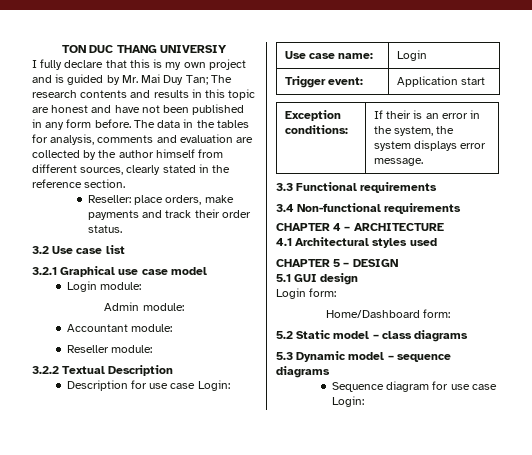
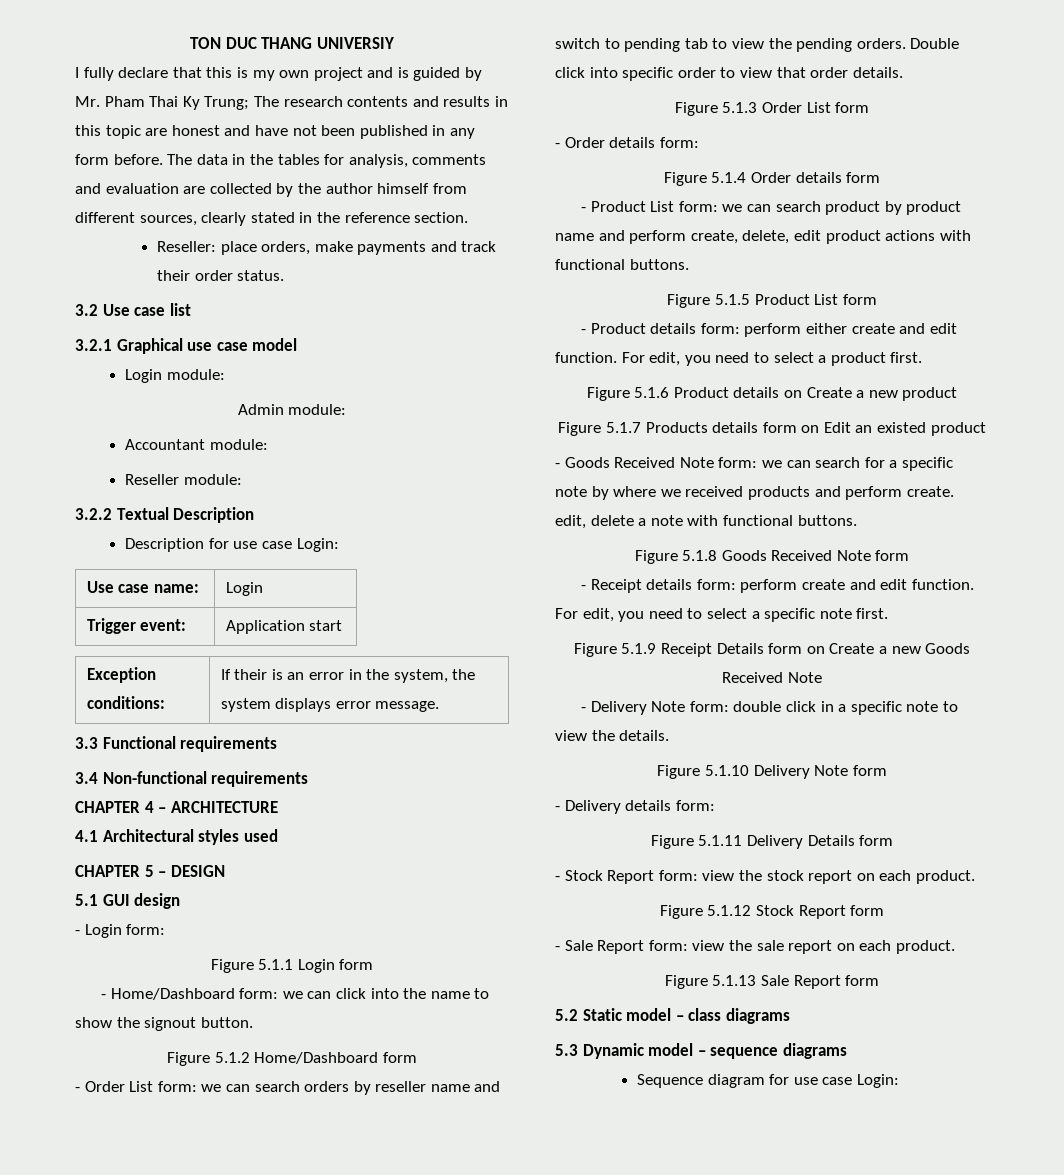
[141,74,208,85] Mai Duy Tan; -> [104,96,250,110] Pham Thai Ky Trung;
(359, 279) none -> [75,930,80,935] -
[325,309,451,318] Home/Dashboard form: -> [210,959,374,973] [101,988,490,1000] [75,1017,253,1031] [167,1052,417,1066] [75,1081,501,1095] [555,38,960,52] [555,67,903,81] [674,102,870,116] [555,137,699,148] [663,172,881,186] [581,201,962,215] [555,230,971,244] [555,259,689,270] [667,294,877,308] [581,323,957,337] [555,352,923,366] [586,387,958,401] [558,422,986,436] [555,457,953,471] [555,486,954,500] [555,515,857,529] [634,550,910,564] [581,579,974,593] [555,608,889,622] [573,643,971,657] [722,672,822,683] [581,701,958,715] [555,730,670,741] [657,765,887,779] [555,800,715,814] [650,835,894,849] [555,870,975,884] [659,905,885,919] [555,940,955,954] [664,975,880,989] Figure 5.1.1 Login form // - Home/Dashboard form: we can click into the name to show the signout button. // Figure 5.1.2 Home/Dashboard form // - Order List form: we can search orders by reseller name and switch to pending tab to view the pending orders. Double click into specific order to view that order details. // Figure 5.1.3 Order List form // - Order details form: // Figure 5.1.4 Order details form // - Product List form: we can search product by product name and perform create, delete, edit product actions with functional buttons. // Figure 5.1.5 Product List form // - Product details form: perform either create and edit function. For edit, you need to select a product first. // Figure 5.1.6 Product details on Create a new product // Figure 5.1.7 Products details form on Edit an existed product // - Goods Received Note form: we can search for a specific note by where we received products and perform create. edit, delete a note with functional buttons. // Figure 5.1.8 Goods Received Note form // - Receipt details form: perform create and edit function. For edit, you need to select a specific note first. // Figure 5.1.9 Receipt Details form on Create a new Goods Received Note // - Delivery Note form: double click in a specific note to view the details. // Figure 5.1.10 Delivery Note form // - Delivery details form: // Figure 5.1.11 Delivery Details form // - Stock Report form: view the stock report on each product. // Figure 5.1.12 Stock Report form // - Sale Report form: view the sale report on each product. // Figure 5.1.13 Sale Report form

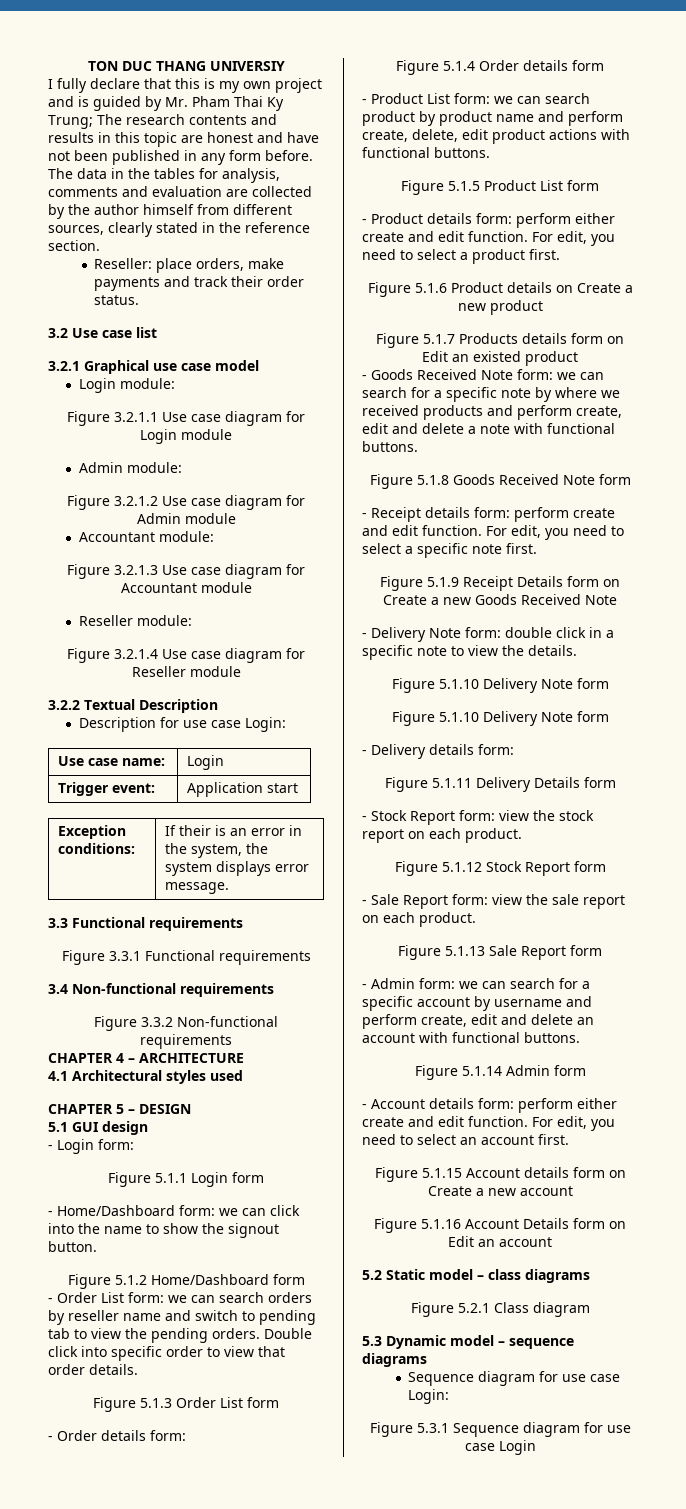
[237,404,347,415] [125,439,268,450] [125,474,242,485] Admin module: // Accountant module: // Reseller module: -> [67,411,305,426] [140,429,232,444] [78,462,182,473] [67,495,305,510] [136,513,236,524] [78,531,214,542] [67,564,305,579] [120,582,252,593] [78,615,192,626] [67,648,305,663] [131,666,241,677] Figure 3.2.1.1 Use case diagram for Login module // Admin module: // Figure 3.2.1.2 Use case diagram for Admin module // Accountant module: // Figure 3.2.1.3 Use case diagram for Accountant module // Reseller module: // Figure 3.2.1.4 Use case diagram for Reseller module
(278, 744) none -> [61,950,311,965] // Figure 3.3.1 Functional requirements
(309, 779) none -> [94,1016,278,1031] [140,1034,232,1049] // Figure 3.3.2 Non-functional requirements
[906,486,954,497] [555,515,586,529] create. edit, -> [576,406,622,418] [362,423,418,434] create, edit and
(887, 770) none -> [391,711,609,726] // Figure 5.1.10 Delivery Note form
(880, 980) none -> [362,978,590,989] [362,996,592,1011] [362,1014,594,1029] [362,1032,580,1043] [414,1065,586,1080] [362,1098,617,1113] [362,1116,615,1131] [362,1134,569,1145] [374,1167,626,1182] [427,1186,573,1196] [374,1218,626,1233] [448,1236,552,1247] // - Admin form: we can search for a specific account by username and perform create, edit and delete an account with functional buttons. // Figure 5.1.14 Admin form // - Account details form: perform either create and edit function. For edit, you need to select an account first. // Figure 5.1.15 Account details form on Create a new account // Figure 5.1.16 Account Details form on Edit an account
(790, 1016) none -> [410,1302,590,1317] // Figure 5.2.1 Class diagram
(899, 1081) none -> [369,1422,631,1437] [464,1440,536,1455] // Figure 5.3.1 Sequence diagram for use case Login

